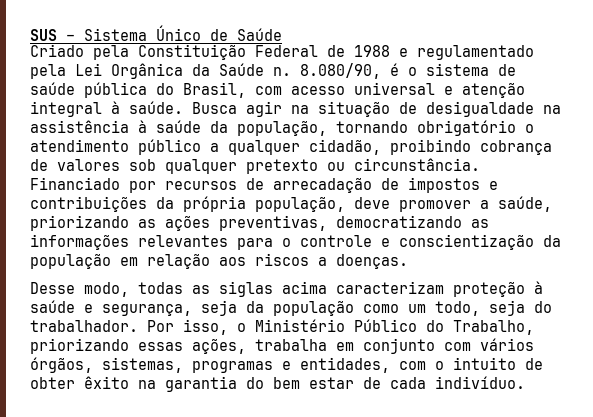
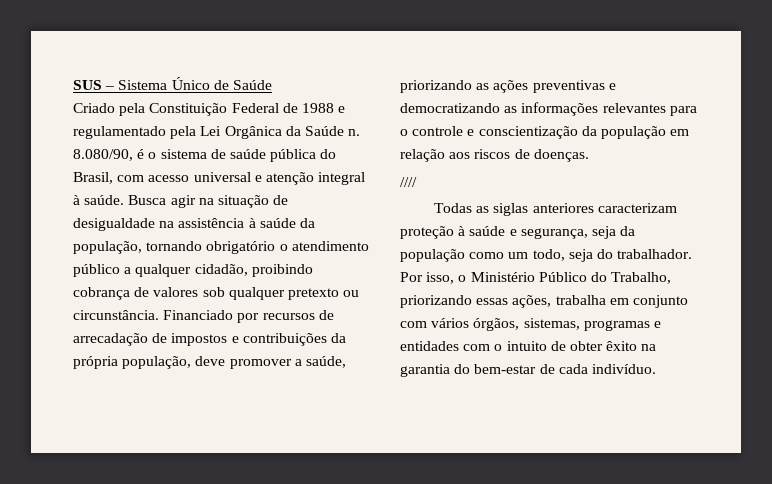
[219,215,327,231] preventivas, -> [532,80,616,93] preventivas e
[318,257,327,266] a -> [514,149,530,159] de
[30,282,183,297] Desse modo, todas -> [400,177,417,187] [434,203,473,213] //// // Todas
[282,281,327,294] acima -> [532,203,594,213] anteriores
[300,357,390,373] entidades, -> [400,341,459,351] entidades
[273,377,354,389] bem estar -> [474,364,537,374] bem-estar

